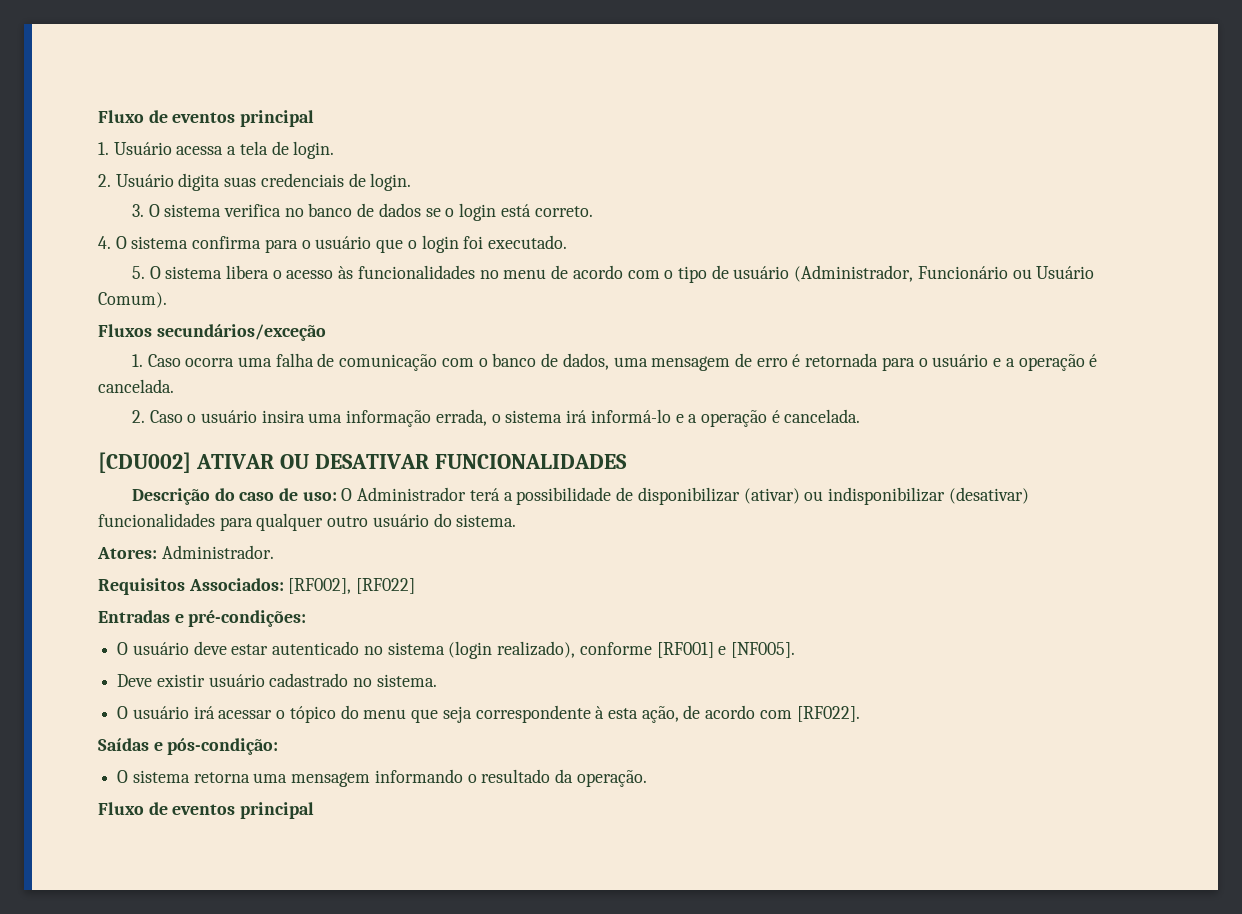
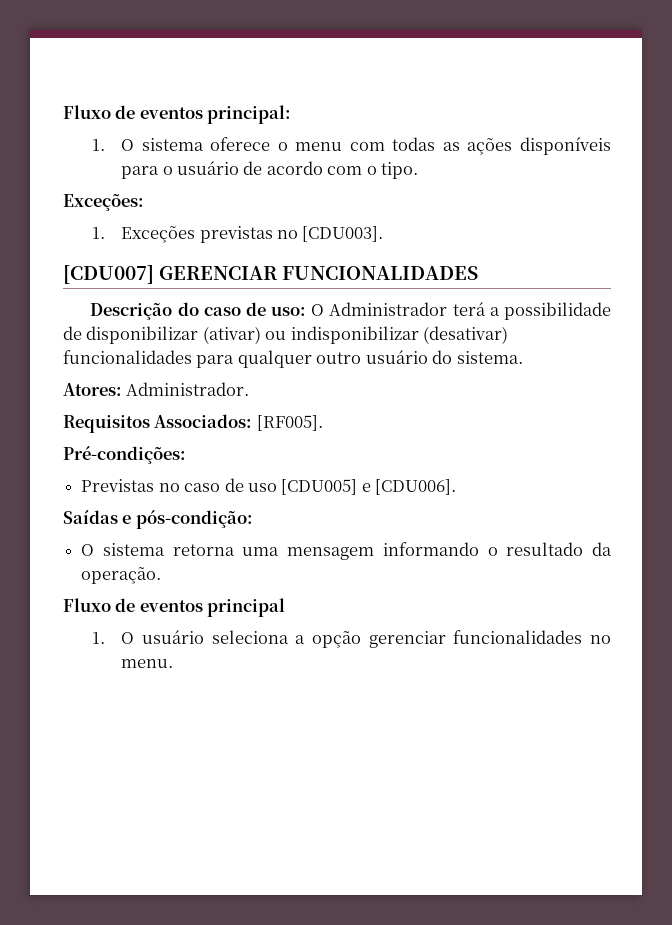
[98,110,315,127] [98,141,335,159] [98,173,412,191] [131,203,593,221] [98,235,567,253] [131,265,1095,283] [98,292,167,308] [98,324,326,341] [131,353,1098,371] [98,379,174,393] [131,409,861,427] [98,452,429,473] Fluxo de eventos principal // 1. Usuário acessa a tela de login. // 2. Usuário digita suas credenciais de login. // 3. O sistema verifica no banco de dados se o login está correto. // 4. O sistema confirma para o usuário que o login foi executado. // 5. O sistema libera o acesso às funcionalidades no menu de acordo com o tipo de usuário (Administrador, Funcionário ou Usuário Comum). // Fluxos secundários/exceção // 1. Caso ocorra uma falha de comunicação com o banco de dados, uma mensagem de erro é retornada para o usuário e a operação é cancelada. // 2. Caso o usuário insira uma informação errada, o sistema irá informá-lo e a operação é cancelada. // [CDU002] ATIVAR OU DESATIVAR -> [63,105,292,124] [92,137,611,155] [121,161,419,179] [63,193,144,211] [92,225,384,243] [63,265,279,284] Fluxo de eventos principal: // 1. O sistema oferece o menu com todas as ações disponíveis para o usuário de acordo com o tipo. // Exceções: // 1. Exceções previstas no [CDU003]. // [CDU007] GERENCIAR
[288,578,416,594] [98,610,307,627] [117,641,795,659] [117,673,437,687] [117,705,860,723] [RF002], [RF022] // Entradas e pré-condições: // O usuário deve estar autenticado no sistema (login realizado), conforme [RF001] e [NF005]. // Deve existir usuário cadastrado no sistema. // O usuário irá acessar o tópico do menu que seja correspondente à esta ação, de acordo com [RF022]. -> [256,415,323,431] [63,446,186,464] [81,478,457,495] [RF005]. // Pré-condições: // Previstas no caso de uso [CDU005] e [CDU006].
(315, 810) none -> [92,630,612,648] [121,659,174,668] // 1. O usuário seleciona a opção gerenciar funcionalidades no menu.

